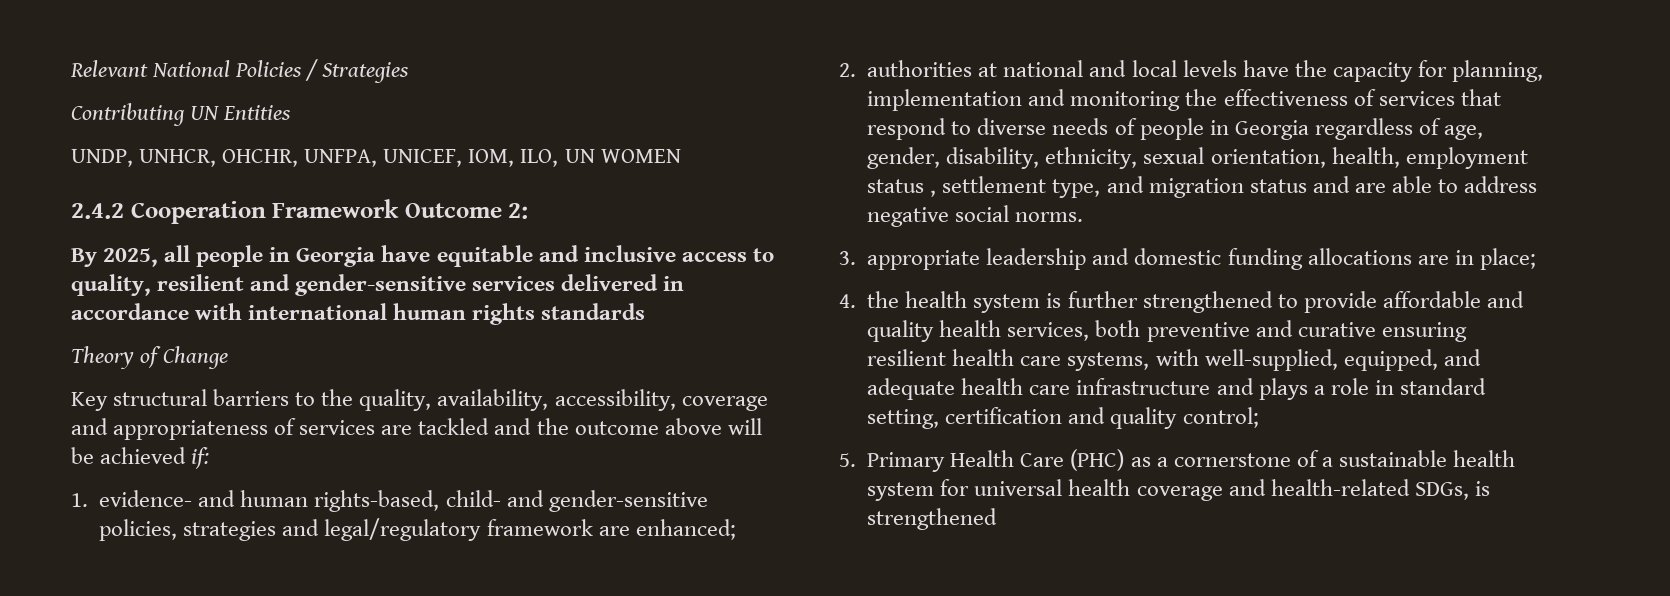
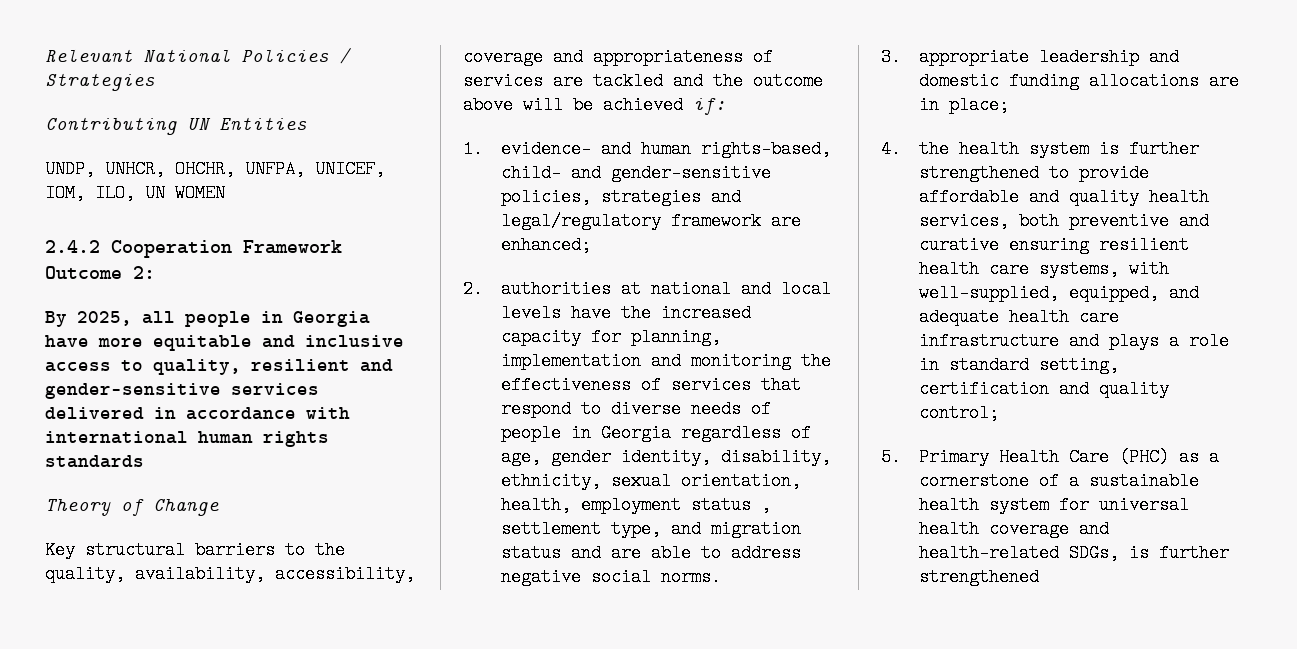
(431, 253) none -> [98,337,143,347] more
(1327, 68) none -> [660,304,751,322] increased
[867,147,941,169] gender, -> [550,448,711,466] gender identity,
(1490, 488) none -> [1158,544,1229,562] further

